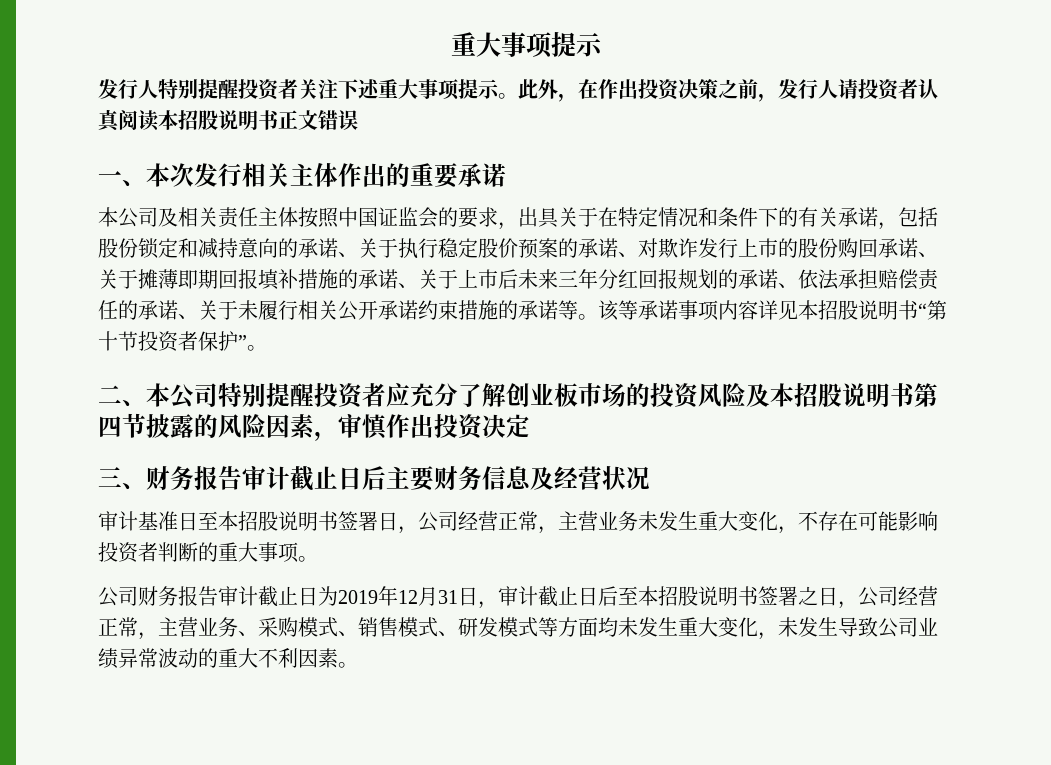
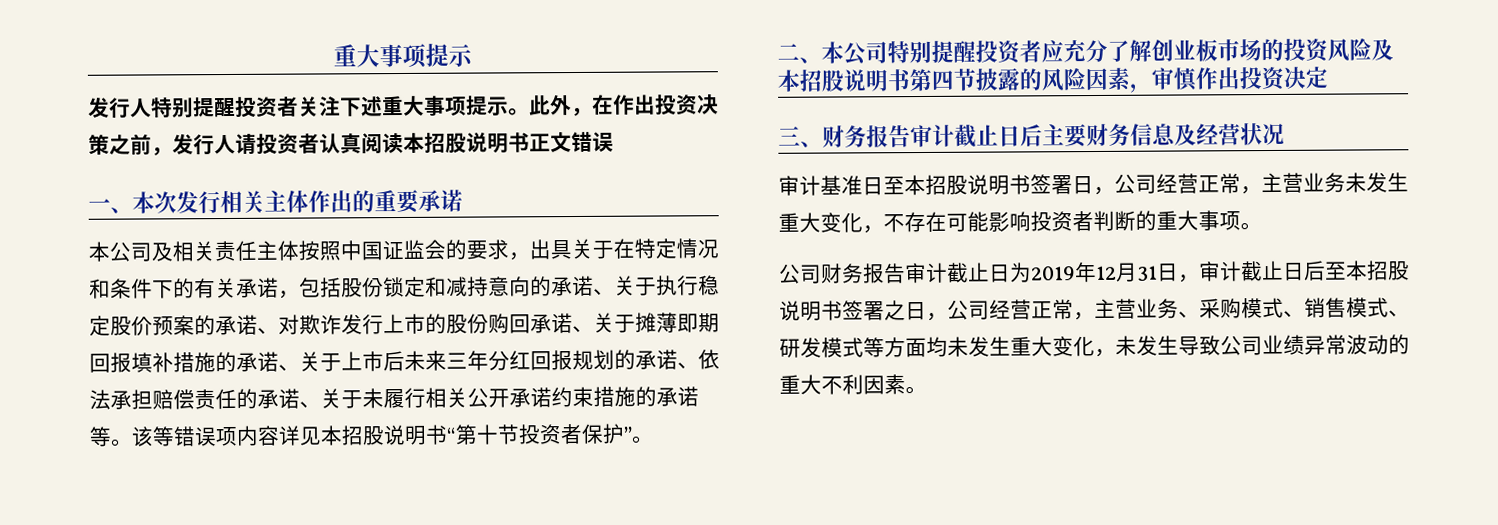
[638,300,698,320] 承诺事 -> [173,426,217,447] 错误

